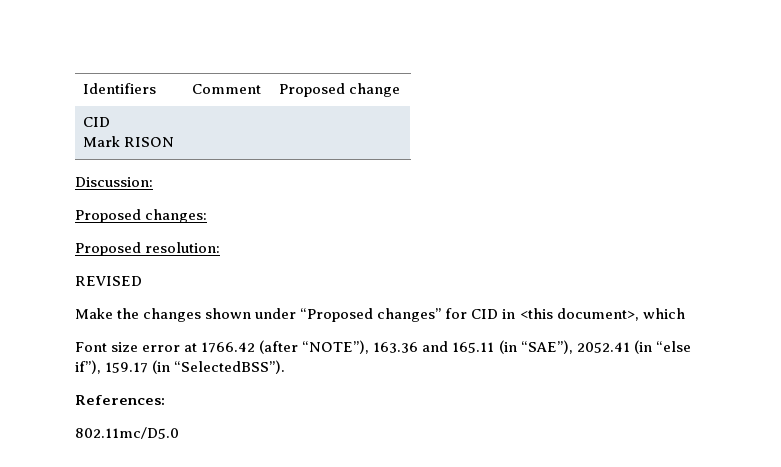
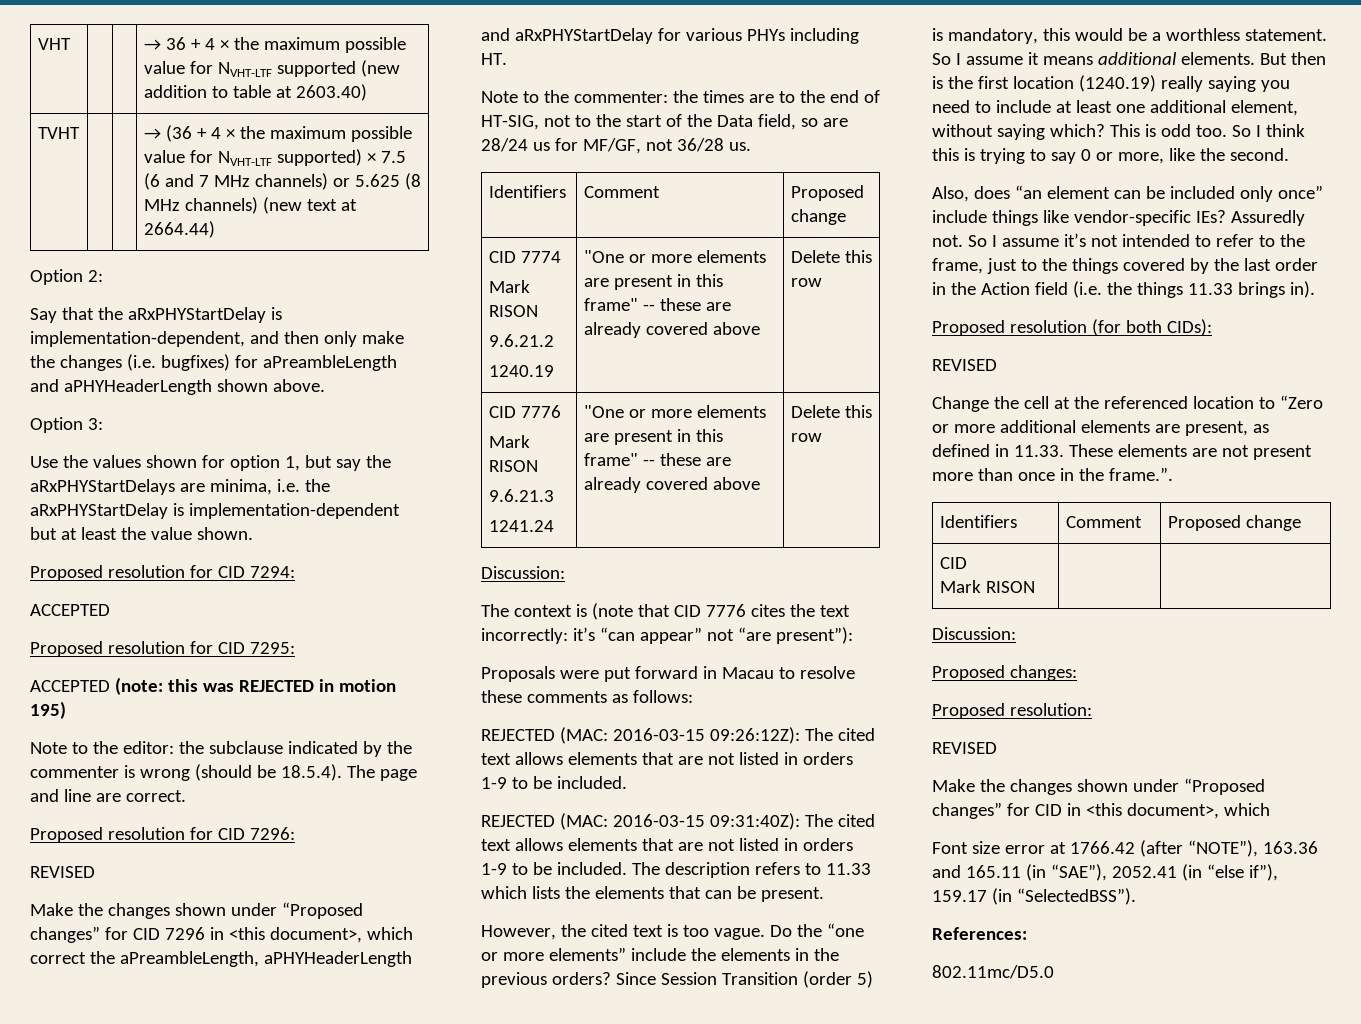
(83, 88) none -> [37,38,71,50] [143,37,406,53] [143,60,400,77] [143,84,367,101] [37,127,80,139] [143,125,412,142] [143,149,406,166] [143,173,421,190] [143,197,357,214] [143,221,215,238] [30,269,103,285] [30,307,282,323] [30,331,404,347] [30,354,397,371] [30,379,325,395] [30,417,103,433] [30,455,391,471] [30,479,330,495] [30,503,400,519] [30,527,253,540] [30,565,295,581] [30,604,110,616] [30,641,295,657] [30,677,396,695] [30,701,66,719] [30,741,412,757] [30,764,417,781] [30,789,186,802] [30,827,295,843] [30,866,95,878] [30,902,363,919] [30,926,413,943] [30,951,412,967] [481,28,859,44] [481,53,507,65] [481,90,880,103] [481,114,848,130] [481,138,751,154] [488,185,566,198] [583,186,660,198] [790,185,864,201] [790,209,846,225] [488,251,561,263] [488,280,530,293] [488,305,538,317] [488,334,554,347] [488,365,554,377] [583,250,766,263] [583,274,723,290] [583,298,731,311] [583,322,760,338] [790,250,872,263] [790,278,822,287] [488,405,561,418] [488,435,530,448] [488,460,538,472] [488,489,554,502] [488,520,554,532] [583,405,766,418] [583,429,723,445] [583,453,731,466] [583,477,760,493] [790,405,872,418] [790,433,822,442] [481,566,565,579] [481,603,850,620] [481,627,853,644] [481,666,855,682] [481,690,693,703] [481,727,875,744] [481,752,853,765] [481,776,627,789] [481,813,875,830] [481,838,853,851] [481,862,871,878] [481,886,824,902] [481,923,864,940] [481,947,839,961] [481,971,873,988] [932,28,1327,44] [932,52,1326,65] [932,75,1290,92] [932,100,1298,116] [932,124,1305,140] [932,148,1289,164] [932,185,1323,202] [932,210,1305,226] [932,233,1305,247] [932,258,1318,274] [932,281,1315,298] [932,319,1212,336] [932,359,997,371] [932,395,1323,412] [932,420,1269,436] [932,444,1312,460] [932,467,1173,481] VHT | | | → 36 + 4 × the maximum possible value for NVHT-LTF supported (new addition to table at 2603.40) // TVHT | | | → (36 + 4 × the maximum possible value for NVHT-LTF supported) × 7.5 (6 and 7 MHz channels) or 5.625 (8 MHz channels) (new text at 2664.44) // Option 2: // Say that the aRxPHYStartDelay is implementation-dependent, and then only make the changes (i.e. bugfixes) for aPreambleLength and aPHYHeaderLength shown above. // Option 3: // Use the values shown for option 1, but say the aRxPHYStartDelays are minima, i.e. the aRxPHYStartDelay is implementation-dependent but at least the value shown. // Proposed resolution for CID 7294: // ACCEPTED // Proposed resolution for CID 7295: // ACCEPTED (note: this was REJECTED in motion 195) // Note to the editor: the subclause indicated by the commenter is wrong (should be 18.5.4). The page and line are correct. // Proposed resolution for CID 7296: // REVISED // Make the changes shown under “Proposed changes” for CID 7296 in <this document>, which correct the aPreambleLength, aPHYHeaderLength and aRxPHYStartDelay for various PHYs including HT. // Note to the commenter: the times are to the end of HT-SIG, not to the start of the Data field, so are 28/24 us for MF/GF, not 36/28 us. // Identifiers | Comment | Proposed change // CID 7774 // Mark RISON // 9.6.21.2 // 1240.19 | "One or more elements are present in this frame" -- these are already covered above | Delete this row // CID 7776 // Mark RISON // 9.6.21.3 // 1241.24 | "One or more elements are present in this frame" -- these are already covered above | Delete this row // Discussion: // The context is (note that CID 7776 cites the text incorrectly: it’s “can appear” not “are present”): // Proposals were put forward in Macau to resolve these comments as follows: // REJECTED (MAC: 2016-03-15 09:26:12Z): The cited text allows elements that are not listed in orders 1-9 to be included. // REJECTED (MAC: 2016-03-15 09:31:40Z): The cited text allows elements that are not listed in orders 1-9 to be included. The description refers to 11.33 which lists the elements that can be present. // However, the cited text is too vague. Do the “one or more elements” include the elements in the previous orders? Since Session Transition (order 5) is mandatory, this would be a worthless statement. So I assume it means additional elements. But then is the first location (1240.19) really saying you need to include at least one additional element, without saying which? This is odd too. So I think this is trying to say 0 or more, like the second. // Also, does “an element can be included only once” include things like vendor-specific IEs? Assuredly not. So I assume it’s not intended to refer to the frame, just to the things covered by the last order in the Action field (i.e. the things 11.33 brings in). // Proposed resolution (for both CIDs): // REVISED // Change the cell at the referenced location to “Zero or more additional elements are present, as defined in 11.33. These elements are not present more than once in the frame.”. //

